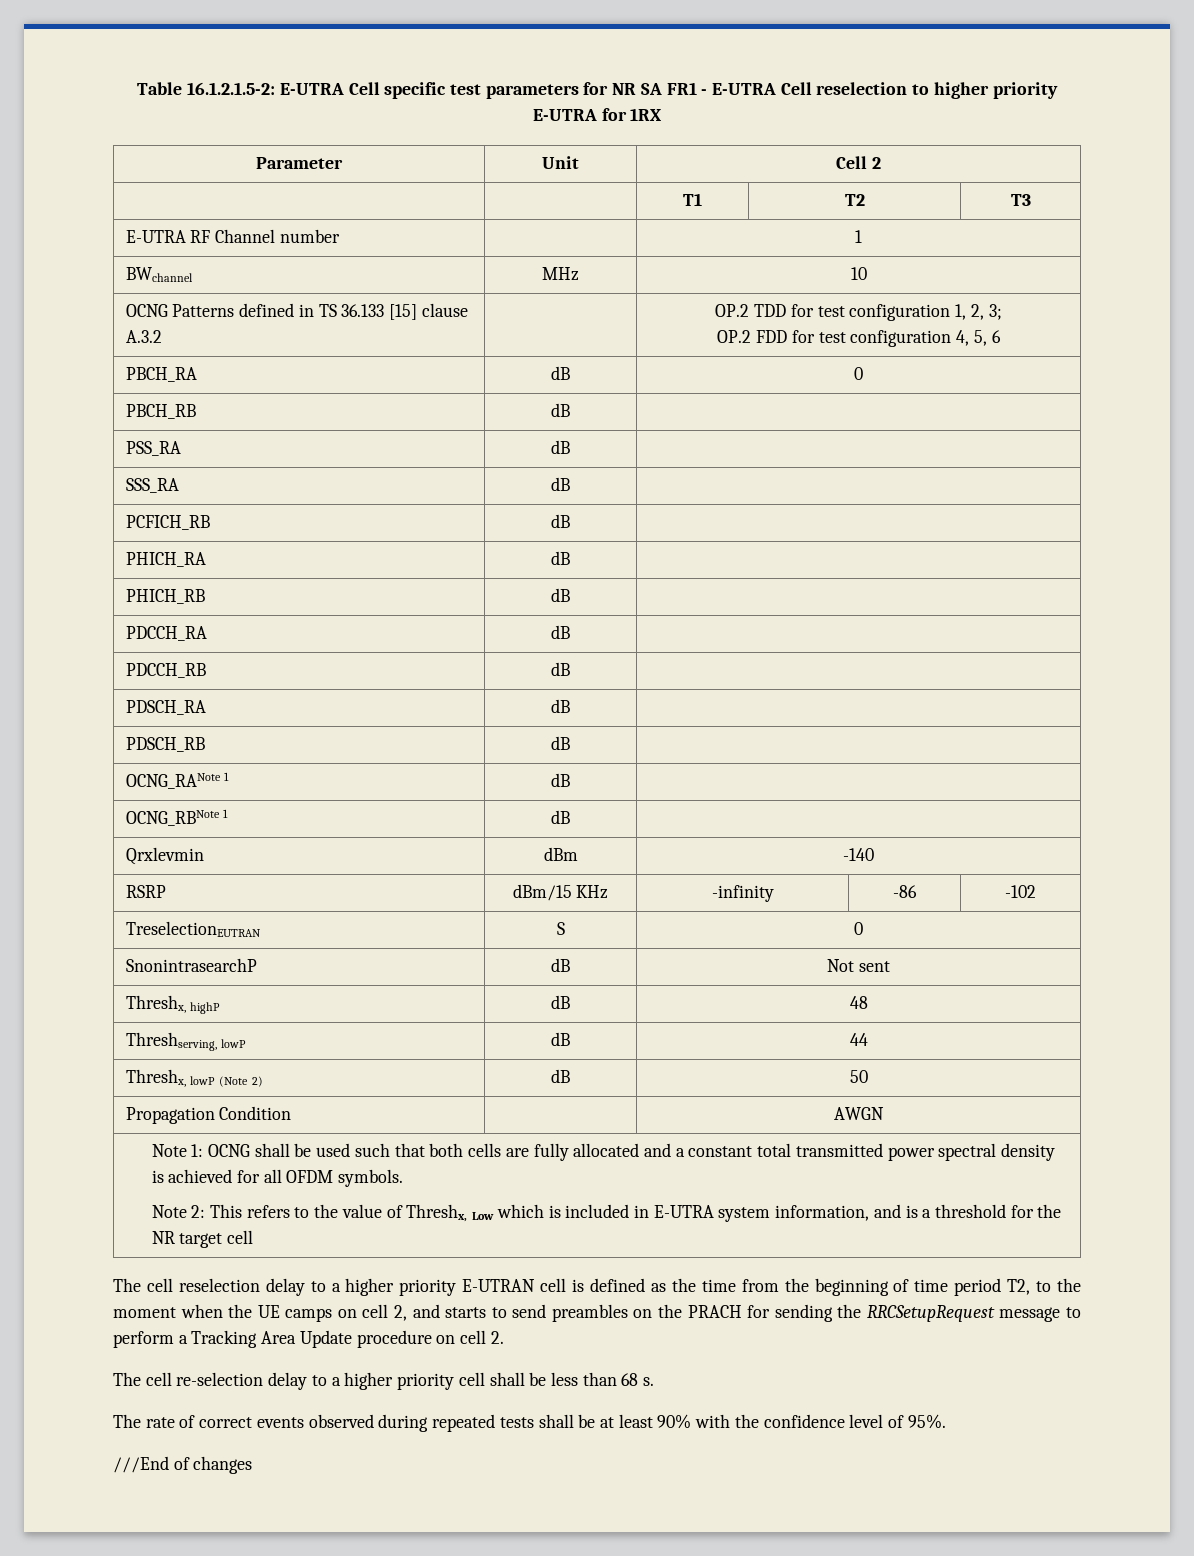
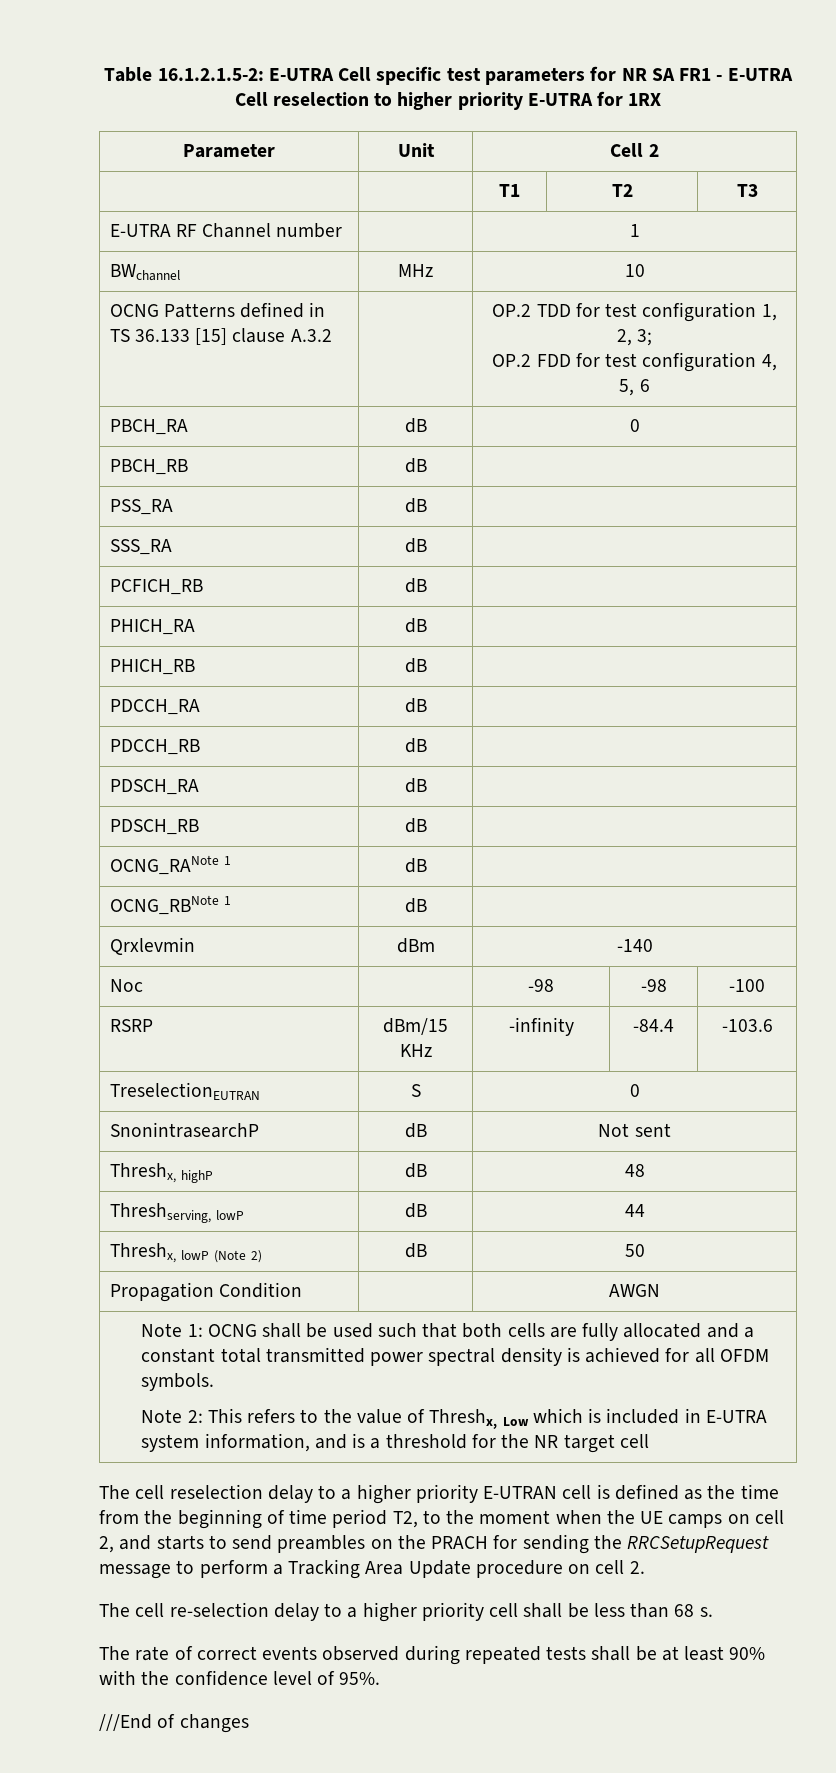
(875, 854) none -> [109,979,143,992] [528,979,554,992] [640,979,667,992] [729,979,765,992] // Noc | | -98 | -98 | -100
[893,885,917,898] [1005,885,1036,898] -86 | -102 -> [633,1019,674,1032] [721,1019,773,1032] -84.4 | -103.6

